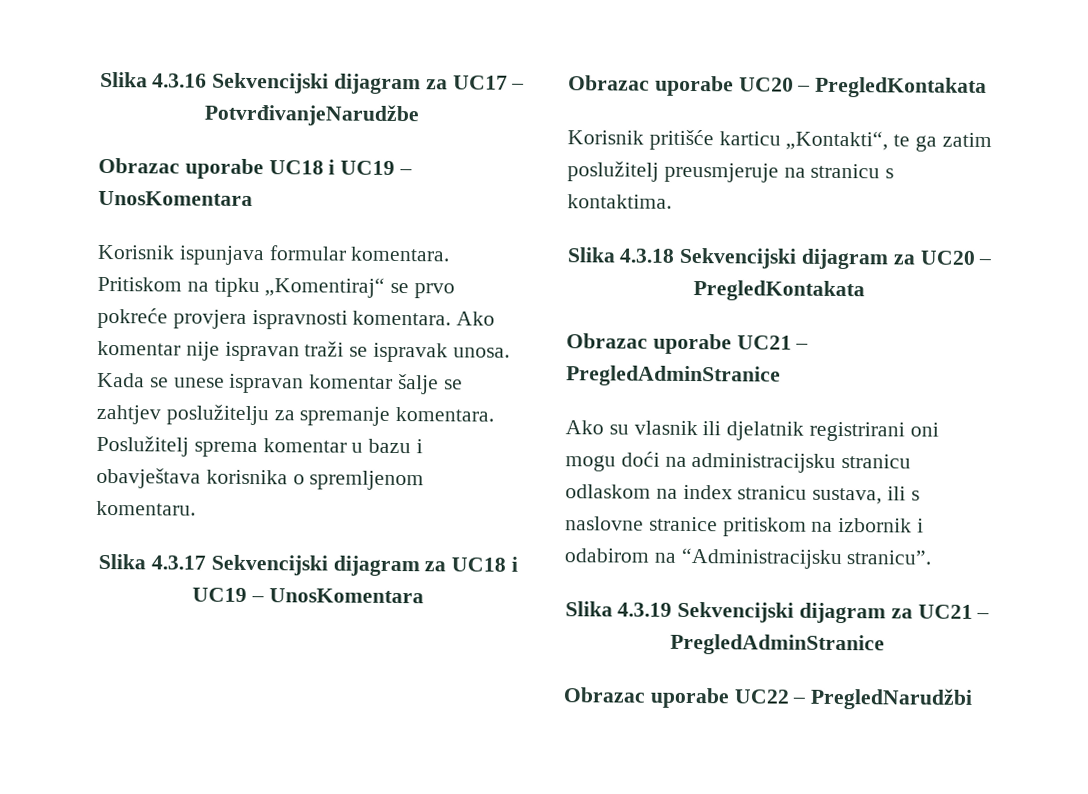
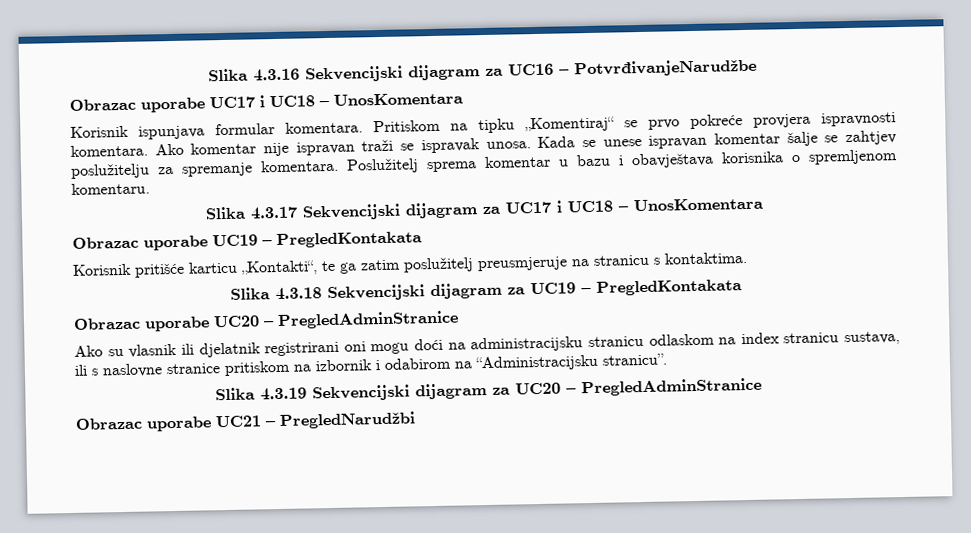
[452,75,508,90] UC17 -> [507,63,554,76] UC16
[268,159,396,175] UC18 i UC19 -> [209,95,315,109] UC17 i UC18
[451,556,518,572] [192,587,248,602] UC18 i UC19 -> [505,200,613,214] UC17 i UC18
[738,77,794,92] UC20 -> [212,234,258,247] UC19
[919,250,976,265] UC20 -> [530,282,576,295] UC19
[736,335,792,350] UC21 -> [213,315,260,328] UC20
[917,604,973,619] UC21 -> [514,382,561,395] UC20
[733,689,790,704] UC22 -> [215,415,262,428] UC21

